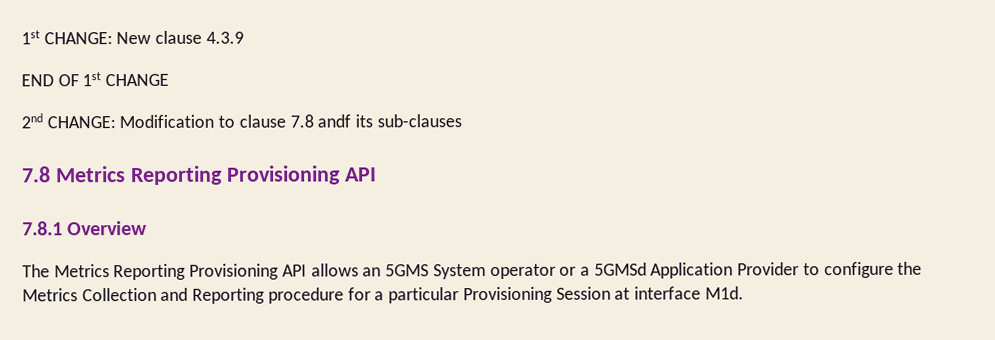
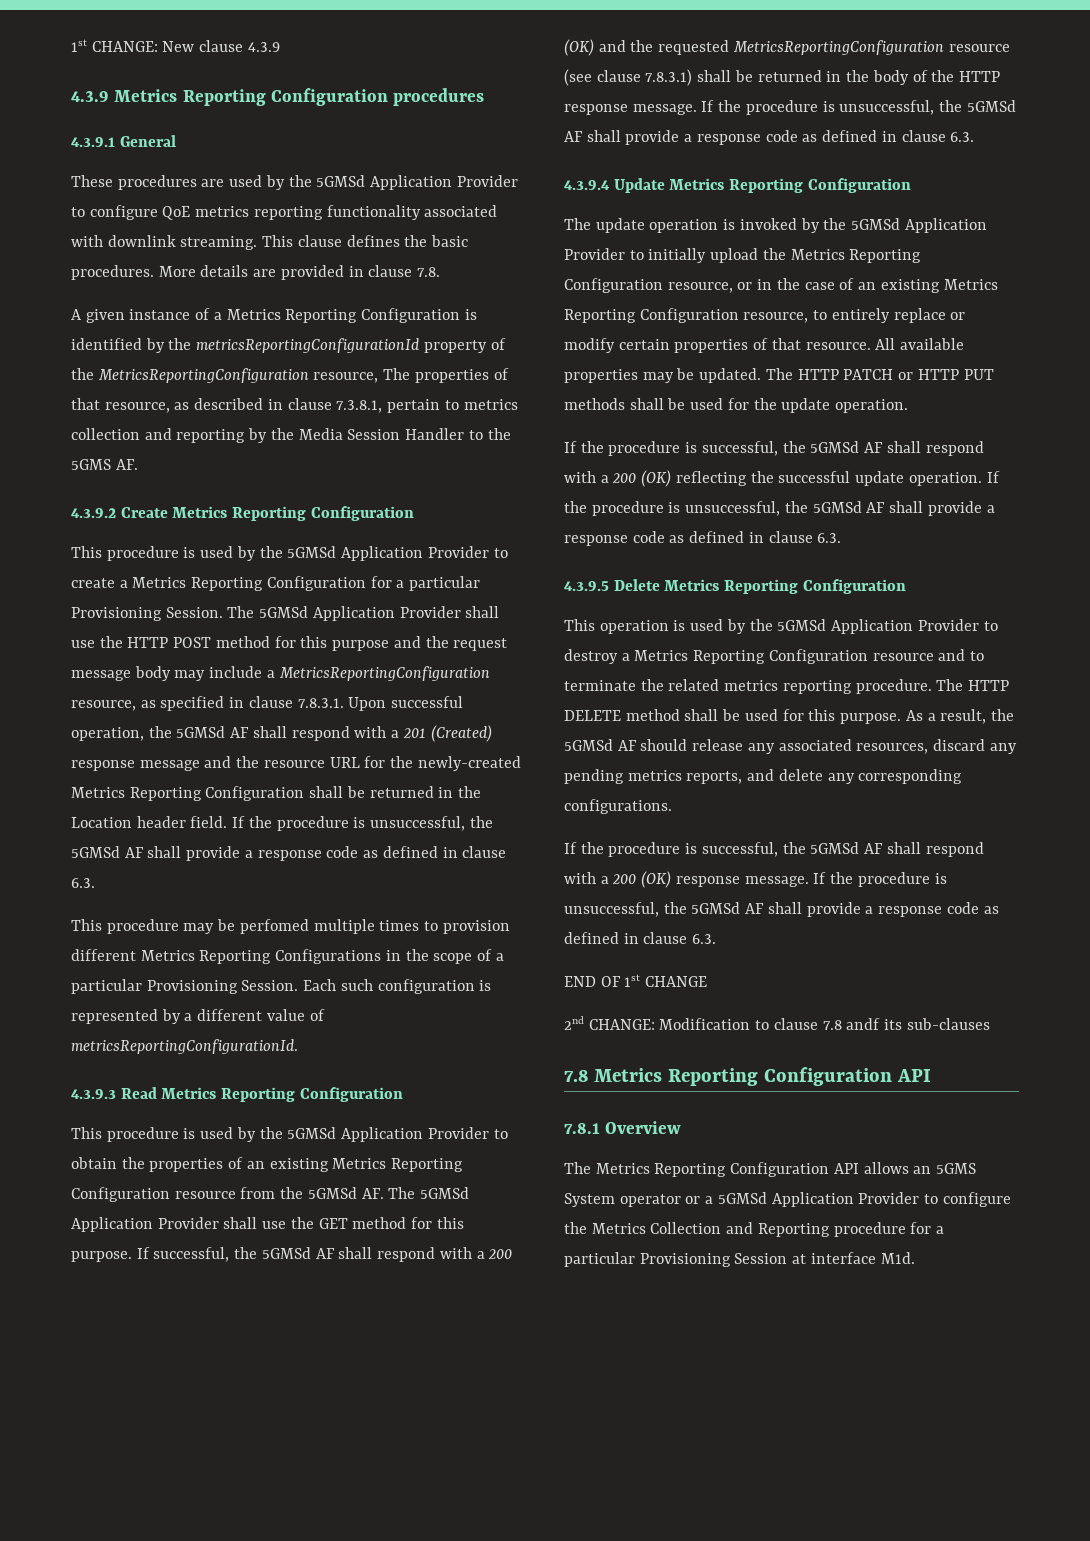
(244, 37) none -> [71,88,485,106] [71,135,176,147] [71,175,518,190] [71,205,498,220] [71,235,469,250] [71,265,441,280] [71,308,477,323] [71,338,506,353] [71,368,509,383] [71,398,518,413] [71,428,511,443] [71,459,138,470] [71,506,414,521] [71,546,508,561] [71,576,481,591] [71,606,500,621] [71,636,508,651] [71,666,490,681] [71,696,464,711] [71,725,492,742] [71,756,521,771] [71,786,482,801] [71,816,493,831] [71,846,507,861] [71,878,95,888] [71,919,510,934] [71,949,504,964] [71,979,492,994] [71,1009,325,1024] [71,1039,298,1054] [71,1087,403,1102] [71,1127,508,1142] [71,1157,464,1172] [71,1187,470,1202] [71,1217,464,1232] [71,1247,513,1262] [564,39,1010,56] [564,69,1000,86] [564,100,1016,115] [564,130,975,145] [564,178,911,193] [564,218,987,233] [564,248,922,263] [564,278,998,293] [564,308,966,323] [564,338,965,353] [564,368,994,383] [564,398,909,413] [564,441,984,456] [564,470,1000,487] [564,501,995,516] [564,531,842,546] [564,579,906,594] [564,619,998,634] [564,649,985,664] [564,679,1010,694] [564,709,1014,724] [564,739,1017,754] [564,769,963,784] [564,799,672,814] [564,842,984,857] [564,871,947,888] [564,902,999,917] [564,932,717,944] // 4.3.9 Metrics Reporting Configuration procedures // 4.3.9.1 General // These procedures are used by the 5GMSd Application Provider to configure QoE metrics reporting functionality associated with downlink streaming. This clause defines the basic procedures. More details are provided in clause 7.8. // A given instance of a Metrics Reporting Configuration is identified by the metricsReportingConfigurationId property of the MetricsReportingConfiguration resource, The properties of that resource, as described in clause 7.3.8.1, pertain to metrics collection and reporting by the Media Session Handler to the 5GMS AF. // 4.3.9.2 Create Metrics Reporting Configuration // This procedure is used by the 5GMSd Application Provider to create a Metrics Reporting Configuration for a particular Provisioning Session. The 5GMSd Application Provider shall use the HTTP POST method for this purpose and the request message body may include a MetricsReportingConfiguration resource, as specified in clause 7.8.3.1. Upon successful operation, the 5GMSd AF shall respond with a 201 (Created) response message and the resource URL for the newly-created Metrics Reporting Configuration shall be returned in the Location header field. If the procedure is unsuccessful, the 5GMSd AF shall provide a response code as defined in clause 6.3. // This procedure may be perfomed multiple times to provision different Metrics Reporting Configurations in the scope of a particular Provisioning Session. Each such configuration is represented by a different value of metricsReportingConfigurationId. // 4.3.9.3 Read Metrics Reporting Configuration // This procedure is used by the 5GMSd Application Provider to obtain the properties of an existing Metrics Reporting Configuration resource from the 5GMSd AF. The 5GMSd Application Provider shall use the GET method for this purpose. If successful, the 5GMSd AF shall respond with a 200 (OK) and the requested MetricsReportingConfiguration resource (see clause 7.8.3.1) shall be returned in the body of the HTTP response message. If the procedure is unsuccessful, the 5GMSd AF shall provide a response code as defined in clause 6.3. // 4.3.9.4 Update Metrics Reporting Configuration // The update operation is invoked by the 5GMSd Application Provider to initially upload the Metrics Reporting Configuration resource, or in the case of an existing Metrics Reporting Configuration resource, to entirely replace or modify certain properties of that resource. All available properties may be updated. The HTTP PATCH or HTTP PUT methods shall be used for the update operation. // If the procedure is successful, the 5GMSd AF shall respond with a 200 (OK) reflecting the successful update operation. If the procedure is unsuccessful, the 5GMSd AF shall provide a response code as defined in clause 6.3. // 4.3.9.5 Delete Metrics Reporting Configuration // This operation is used by the 5GMSd Application Provider to destroy a Metrics Reporting Configuration resource and to terminate the related metrics reporting procedure. The HTTP DELETE method shall be used for this purpose. As a result, the 5GMSd AF should release any associated resources, discard any pending metrics reports, and delete any corresponding configurations. // If the procedure is successful, the 5GMSd AF shall respond with a 200 (OK) response message. If the procedure is unsuccessful, the 5GMSd AF shall provide a response code as defined in clause 6.3.
[225,165,341,185] Provisioning -> [763,1067,892,1086] Configuration
[189,263,280,280] Provisioning -> [730,1162,830,1177] Configuration

